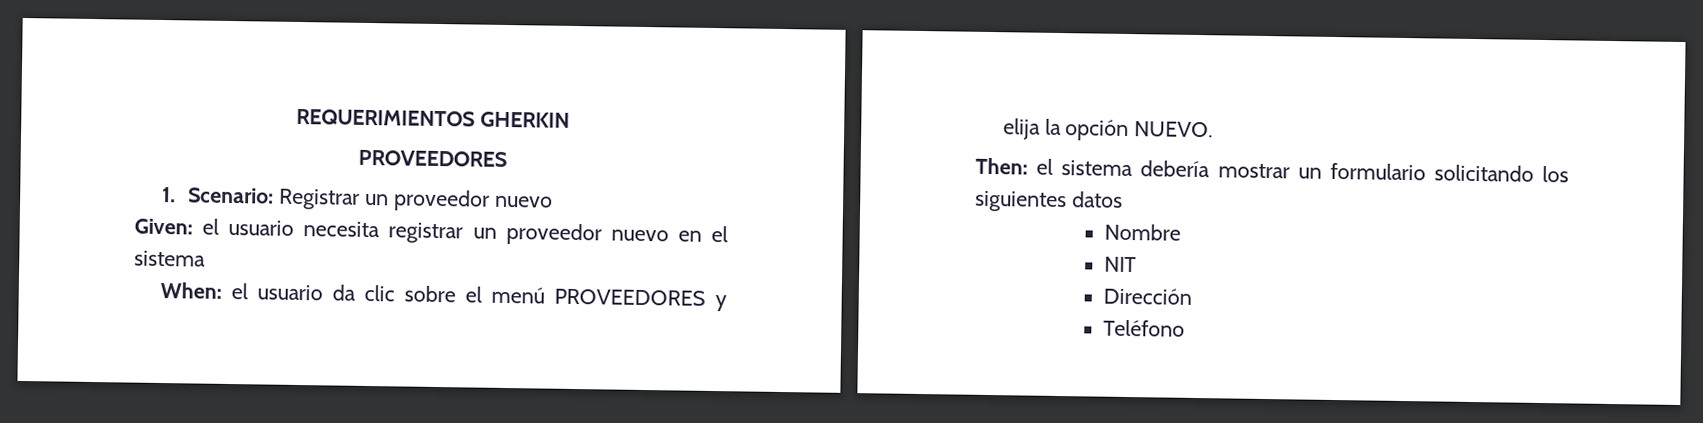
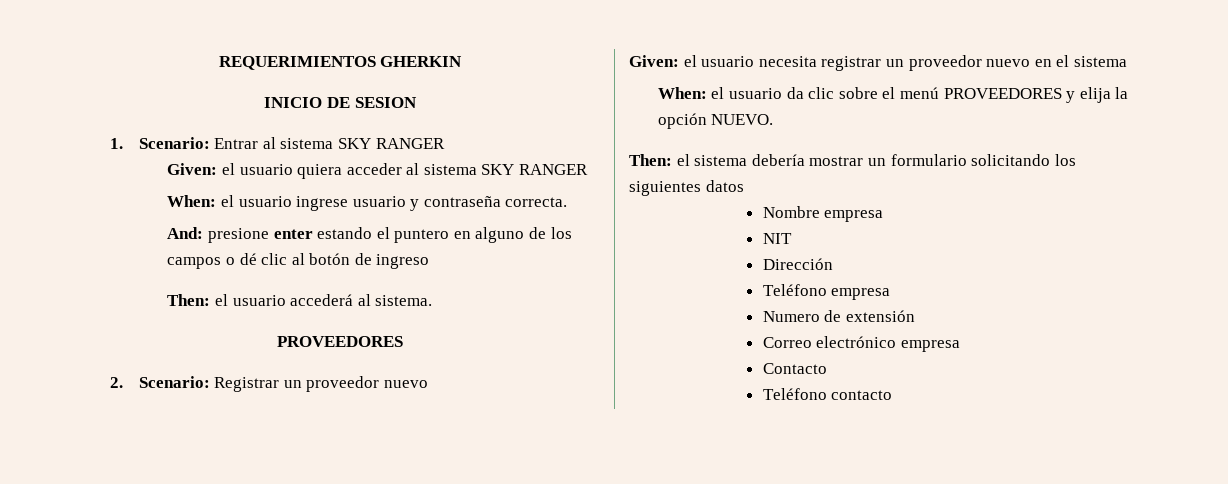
(570, 119) none -> [264,97,417,108] [109,137,445,149] [167,163,589,179] [167,195,568,211] [167,227,572,243] [167,253,430,269] [167,294,433,306] // INICIO DE SESION // 1. Scenario: Entrar al sistema SKY RANGER // Given: el usuario quiera acceder al sistema SKY RANGER // When: el usuario ingrese usuario y contraseña correcta. // And: presione enter estando el puntero en alguno de los campos o dé clic al botón de ingreso // Then: el usuario accederá al sistema.
[161,186,176,203] 1. -> [109,377,123,388] 2.
(1182, 232) none -> [824,210,884,222] empresa
(1186, 328) none -> [831,288,891,300] [762,310,915,322] [762,336,960,352] [762,363,827,374] [762,388,893,400] empresa // Numero de extensión // Correo electrónico empresa // Contacto // Teléfono contacto

